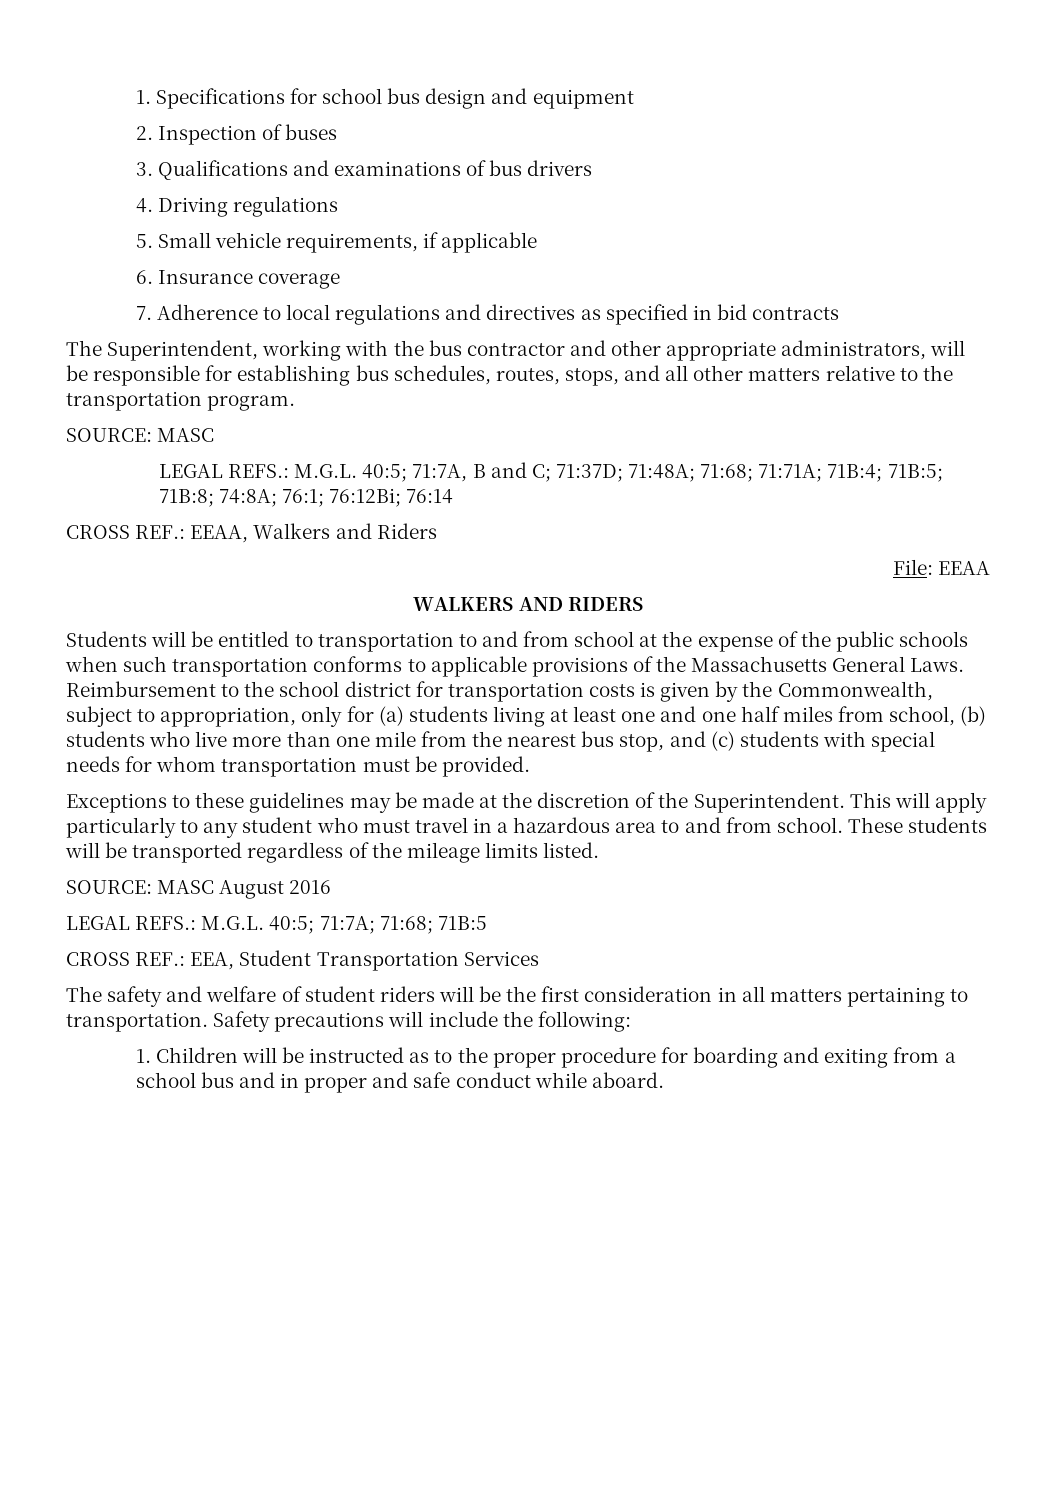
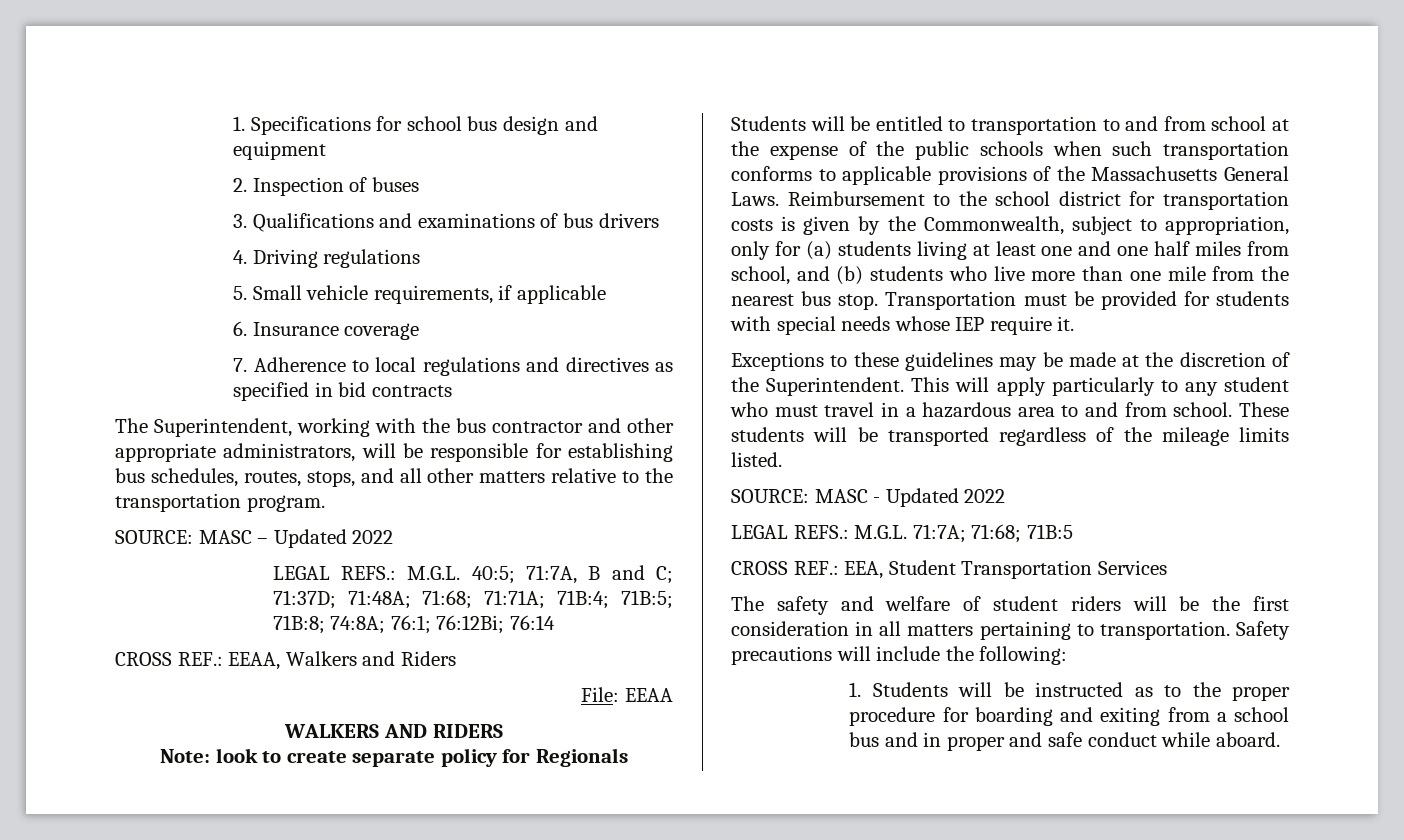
(215, 435) none -> [257,529,394,548] – Updated 2022
(643, 604) none -> [160,748,628,767] // Note: look to create separate policy for Regionals
(956, 716) none -> [796,266,830,281] and
[619,731,936,752] [66,756,530,777] stop, and (c) students with special needs for whom transportation must be provided. -> [838,291,1289,310] [730,316,1075,335] stop. Transportation must be provided for students with special needs whose IEP require it.
[219,880,332,899] [66,916,315,934] August 2016 // LEGAL REFS.: M.G.L. 40:5; -> [873,488,1006,507] [731,525,908,539] - Updated 2022 // LEGAL REFS.: M.G.L.
[155,1047,238,1063] Children -> [872,682,948,697] Students

